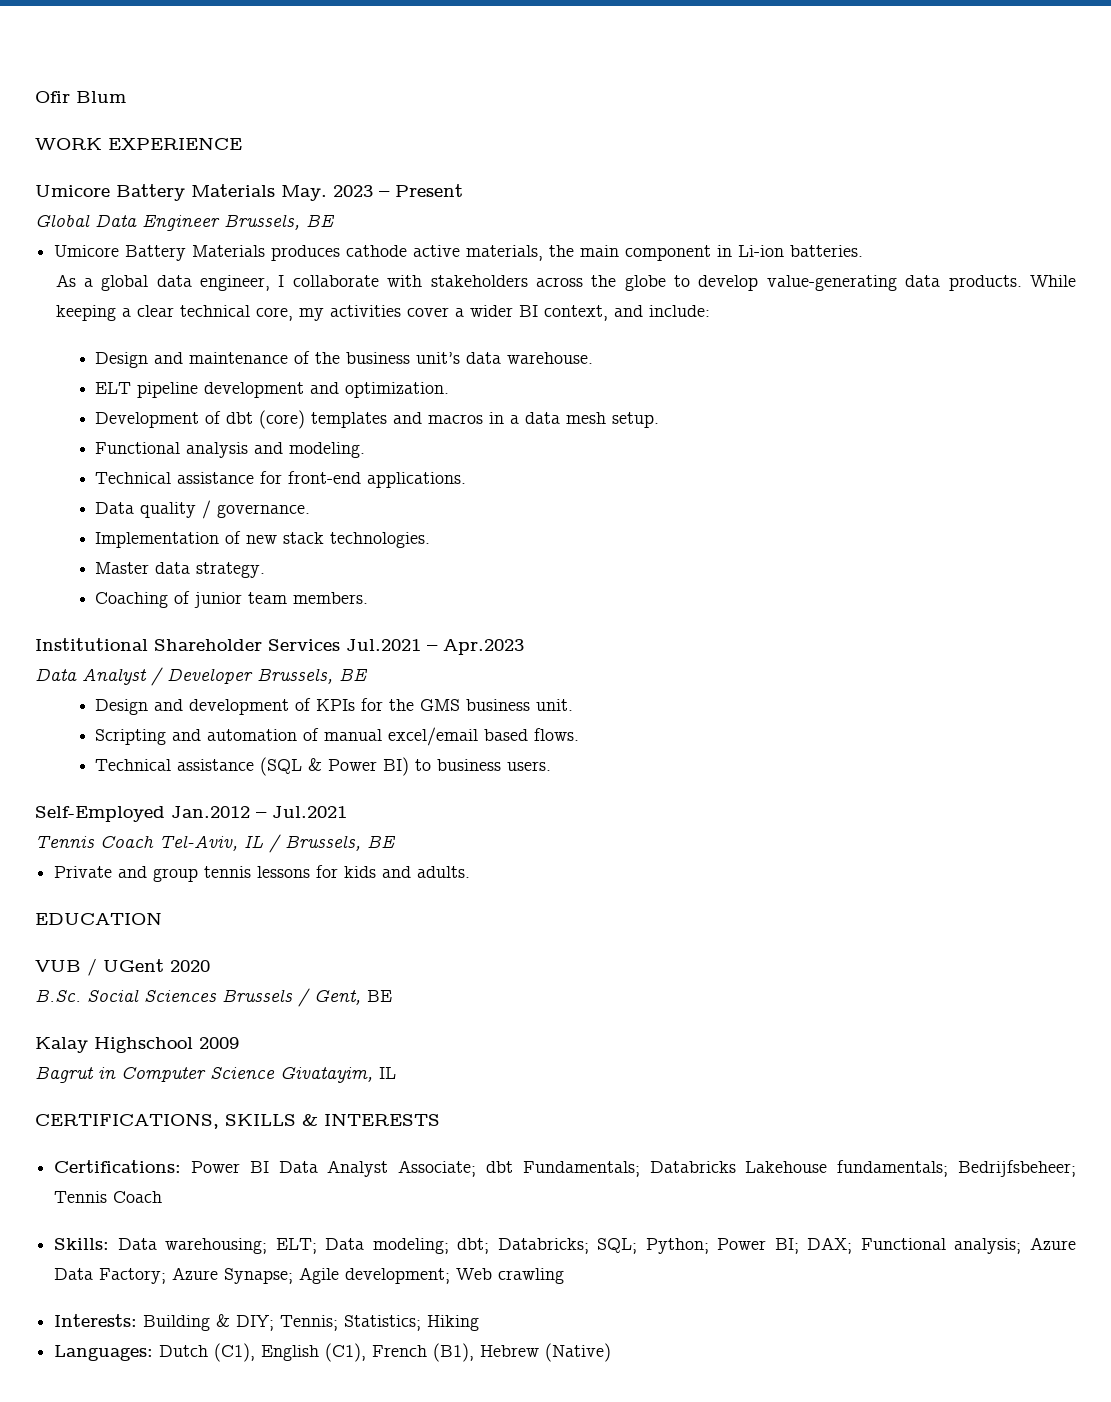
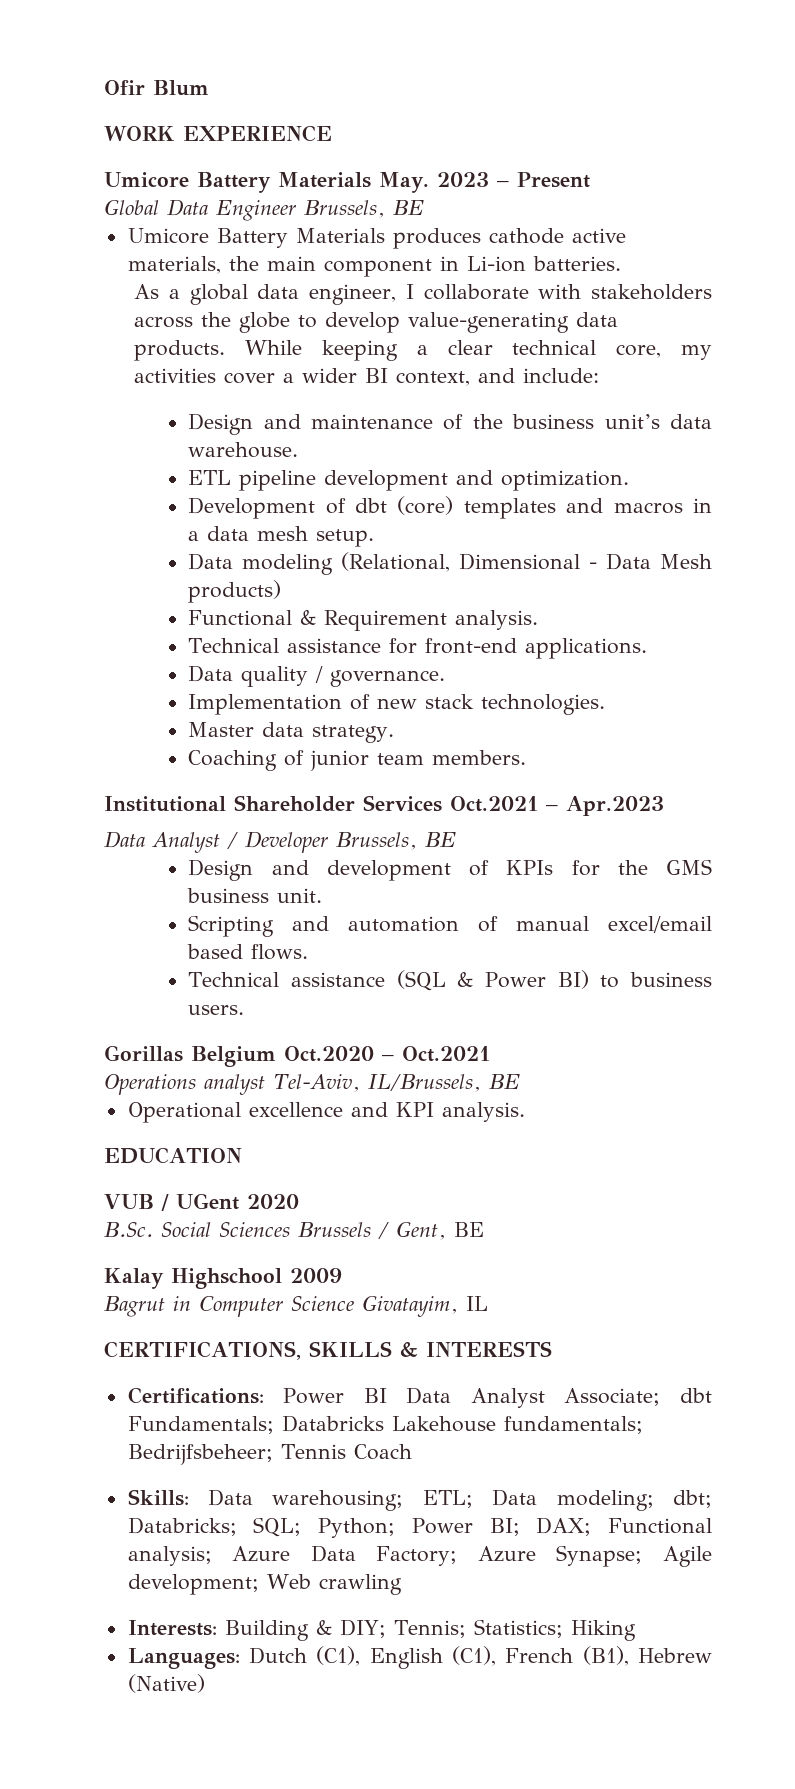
[95,382,132,394] ELT -> [188,470,232,485] ETL
[95,442,366,458] Functional analysis and modeling. -> [188,552,713,575] [188,580,282,603] [188,610,539,631] Data modeling (Relational, Dimensional - Data Mesh products) // Functional & Requirement analysis.
[346,639,421,651] Jul.2021 -> [450,796,538,812] Oct.2021
[35,806,347,822] [35,834,396,853] [54,865,471,882] Self-Employed Jan.2012 – Jul.2021 // Tennis Coach Tel-Aviv, IL / Brussels, BE // Private and group tennis lessons for kids and adults. -> [104,1045,490,1067] [104,1074,520,1095] [127,1102,525,1123] Gorillas Belgium Oct.2020 – Oct.2021 // Operations analyst Tel-Aviv, IL/Brussels, BE // Operational excellence and KPI analysis.
[275,1238,317,1254] ELT; -> [422,1490,473,1508] ETL;

